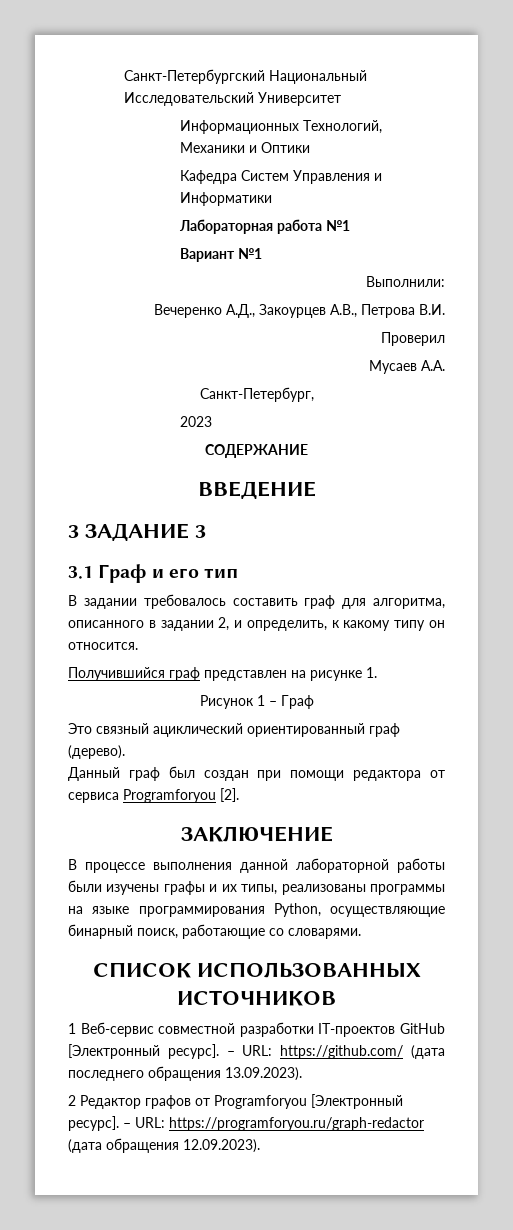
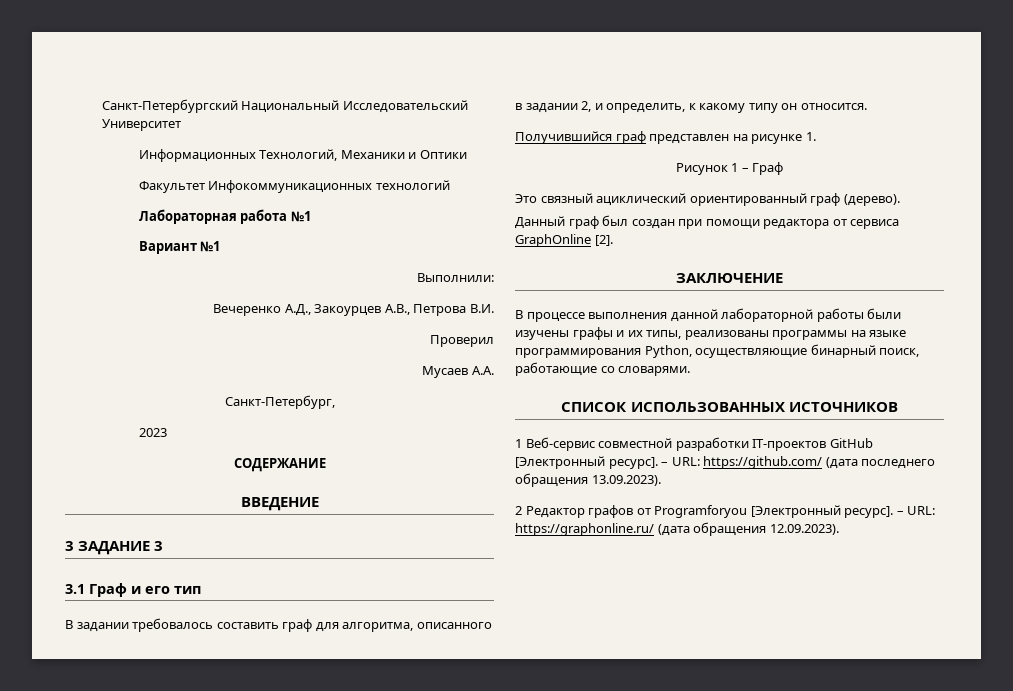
[179,170,382,184] [179,192,272,206] Кафедра Систем Управления и Информатики -> [138,180,450,193] Факультет Инфокоммуникационных технологий
[123,789,216,803] Programforyou -> [515,234,591,247] GraphOnline
[169,1117,424,1131] https://programforyou.ru/graph-redactor -> [515,523,654,536] https://graphonline.ru/

